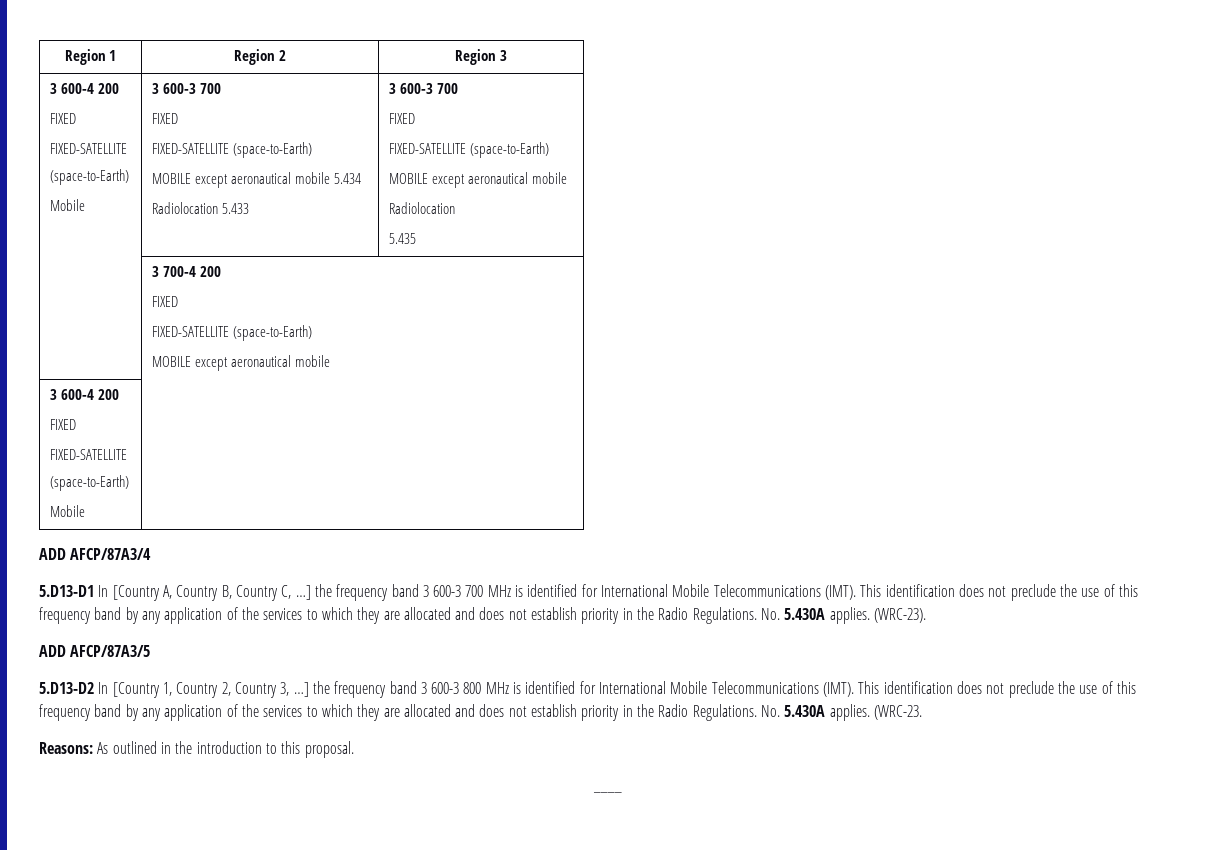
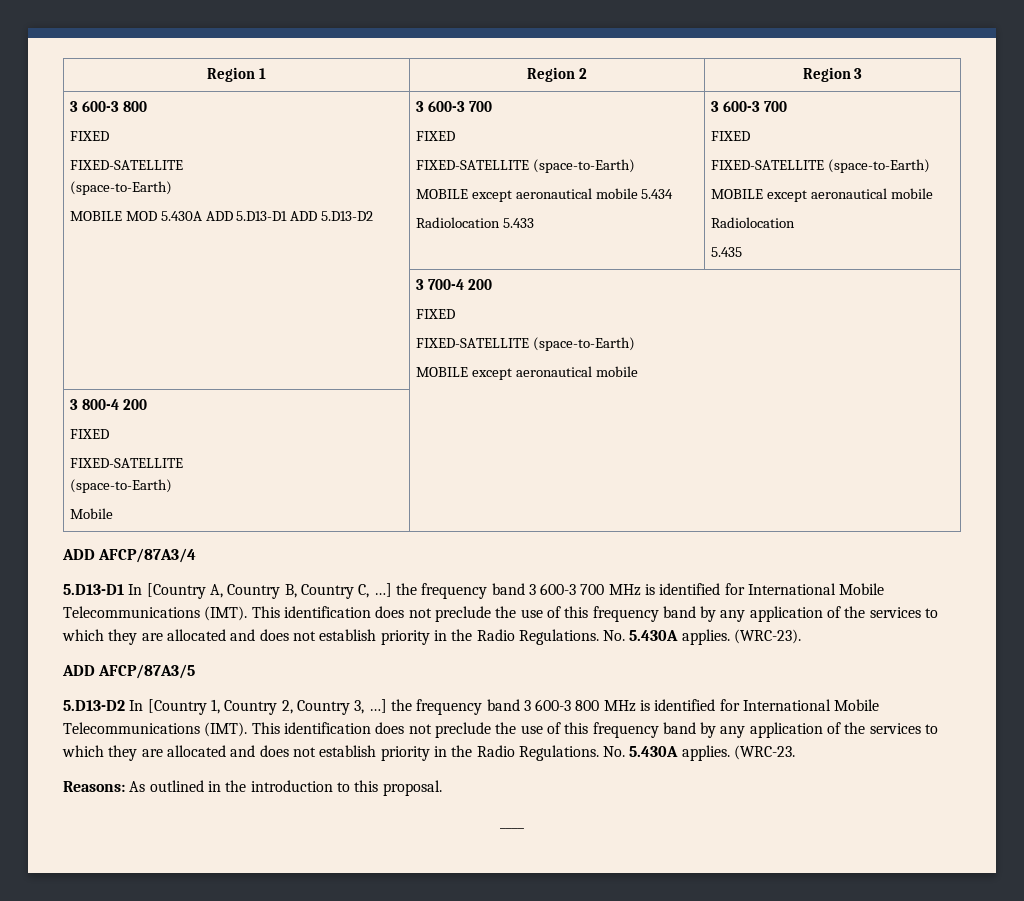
[61,83,120,94] [50,113,77,124] [50,143,128,154] [50,169,130,185] [50,199,86,211] 600-4 200 // FIXED // FIXED-SATELLITE // (space-to-Earth) // Mobile -> [81,101,147,112] [69,131,109,141] [69,160,183,170] [69,181,172,195] [69,211,374,221] 600-3 800 // FIXED // FIXED-SATELLITE // (space-to-Earth) // MOBILE MOD 5.430A ADD 5.D13-D1 ADD 5.D13-D2
[61,389,95,400] 600-4 -> [81,399,119,410] 800-4

